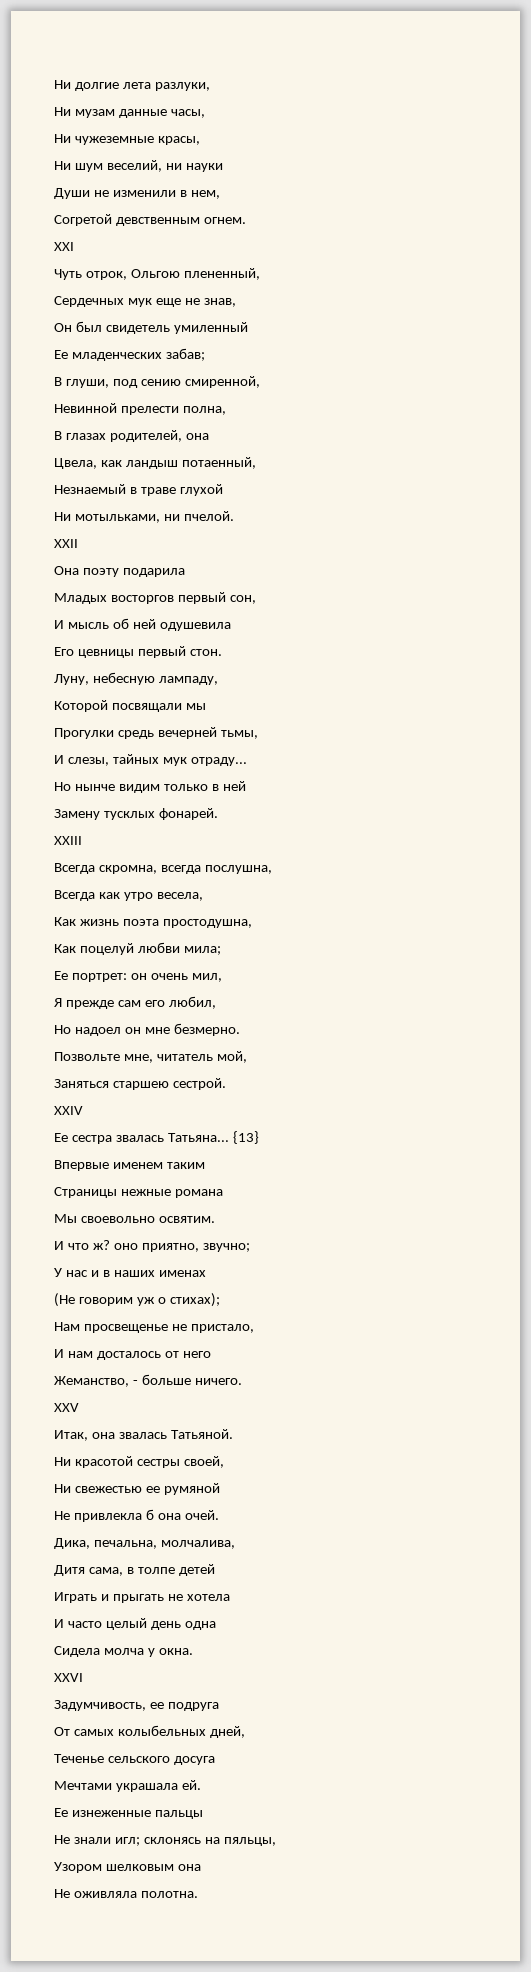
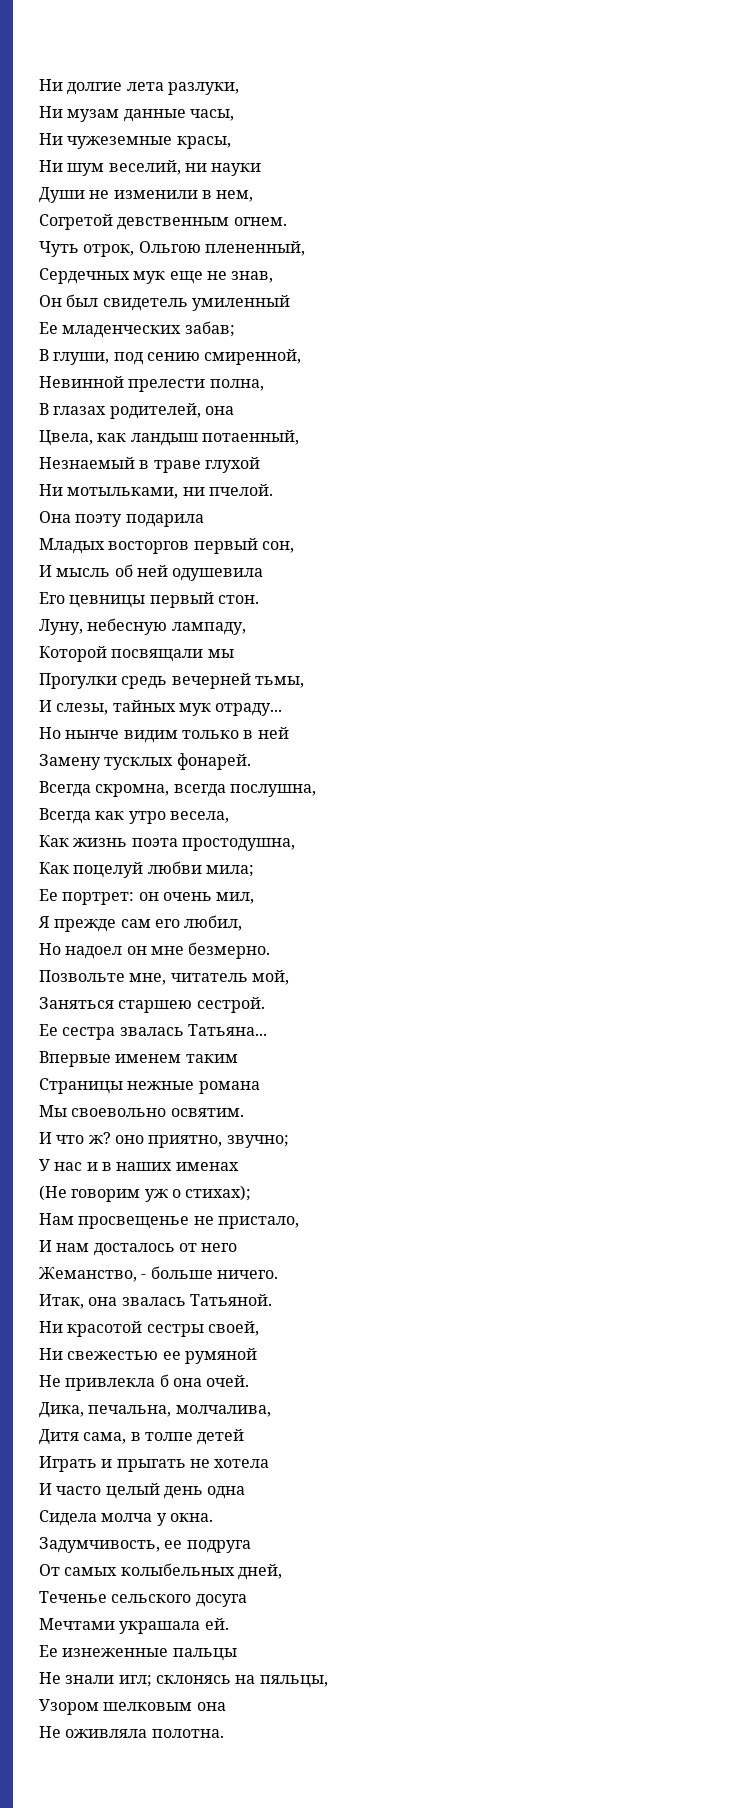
[54,242,74,251] // XXI -> (287, 221) none
[54,539,78,548] // XXII -> (273, 490) none
[54,836,82,845] // XXIII -> (251, 761) none
[54,1106,83,1115] // XXIV -> (265, 1005) none
[232,1131,259,1144] {13} -> (267, 1030) none
[54,1403,79,1412] // XXV -> (278, 1274) none
[54,1673,83,1682] // XXVI -> (213, 1517) none

